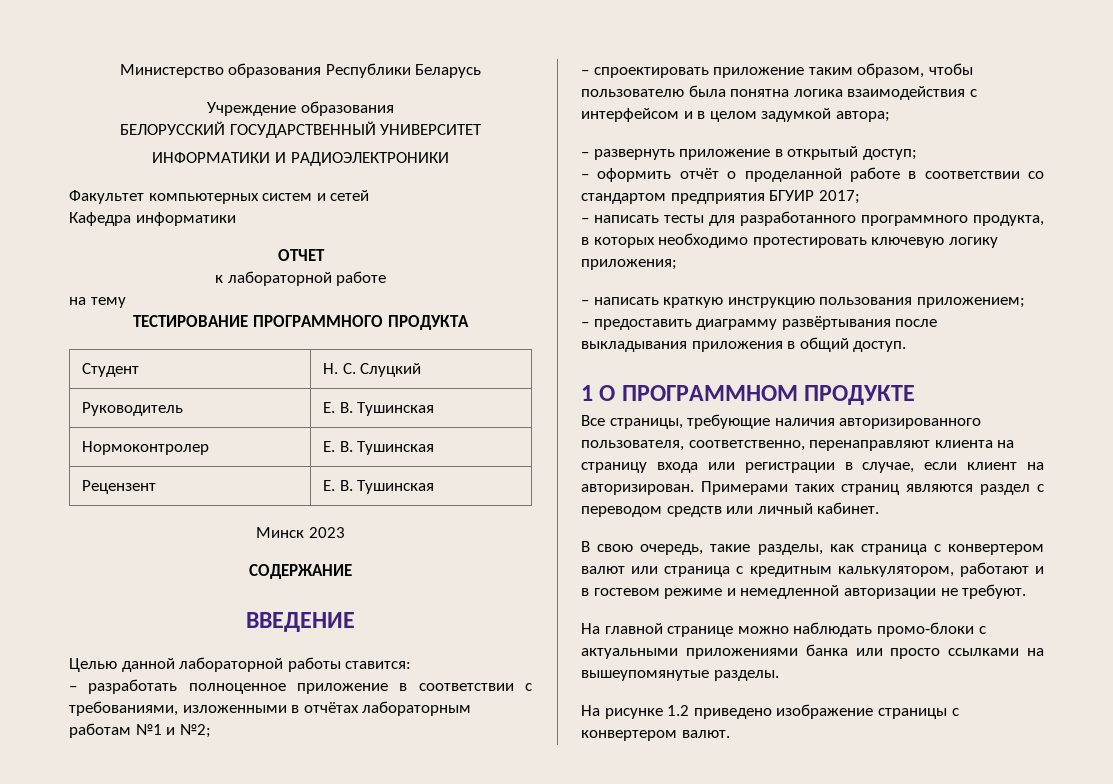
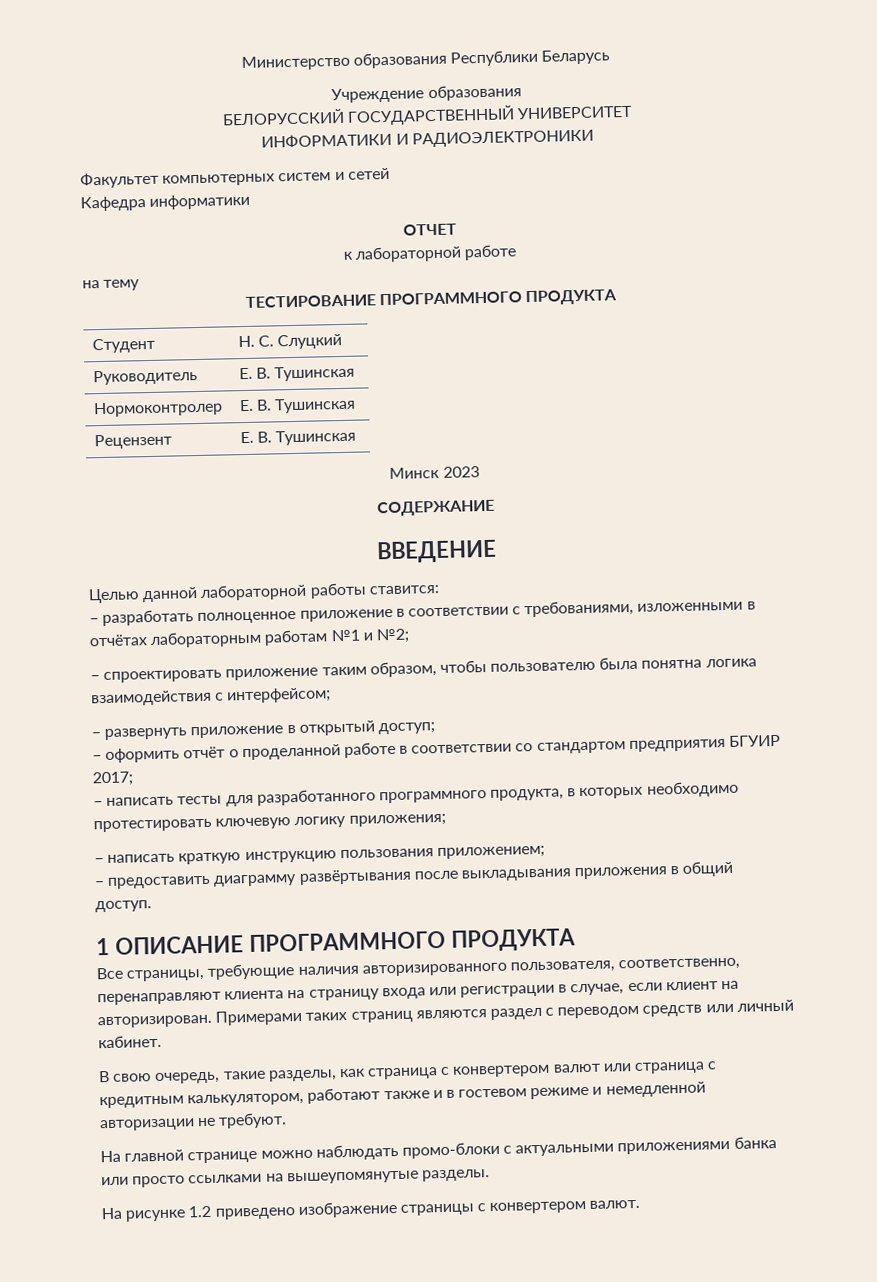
[581,108,890,122] интерфейсом и в целом задумкой автора; -> [226,687,332,704] интерфейсом;
[599,385,916,405] О ПРОГРАММНОМ ПРОДУКТЕ -> [114,928,576,955] ОПИСАНИЕ ПРОГРАММНОГО ПРОДУКТА
(1029, 569) none -> [383,1090,430,1100] также

